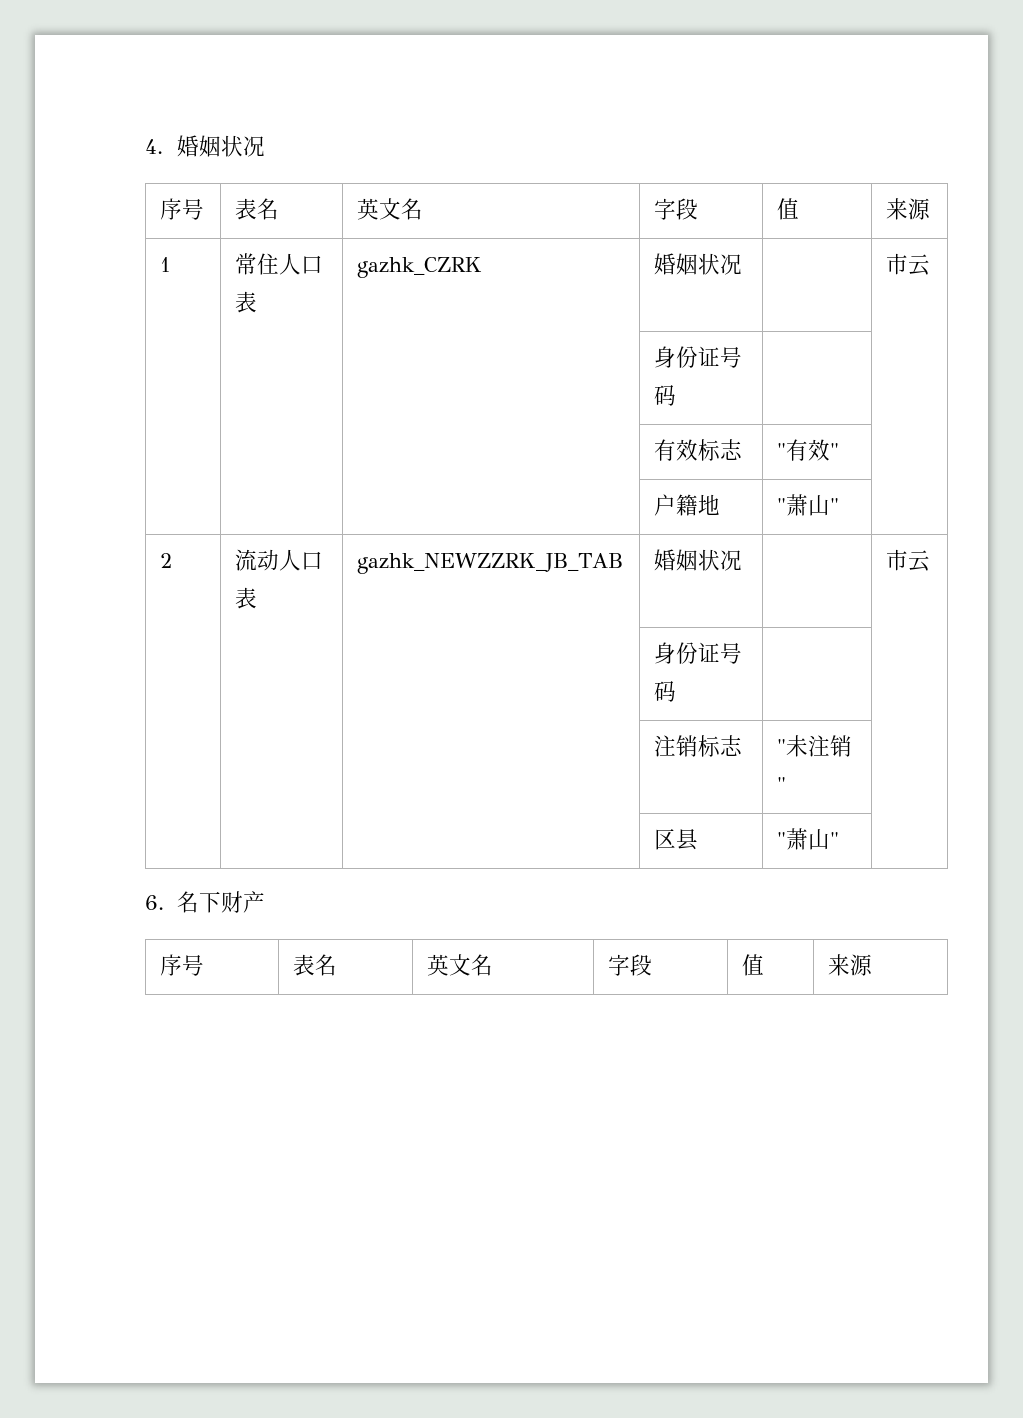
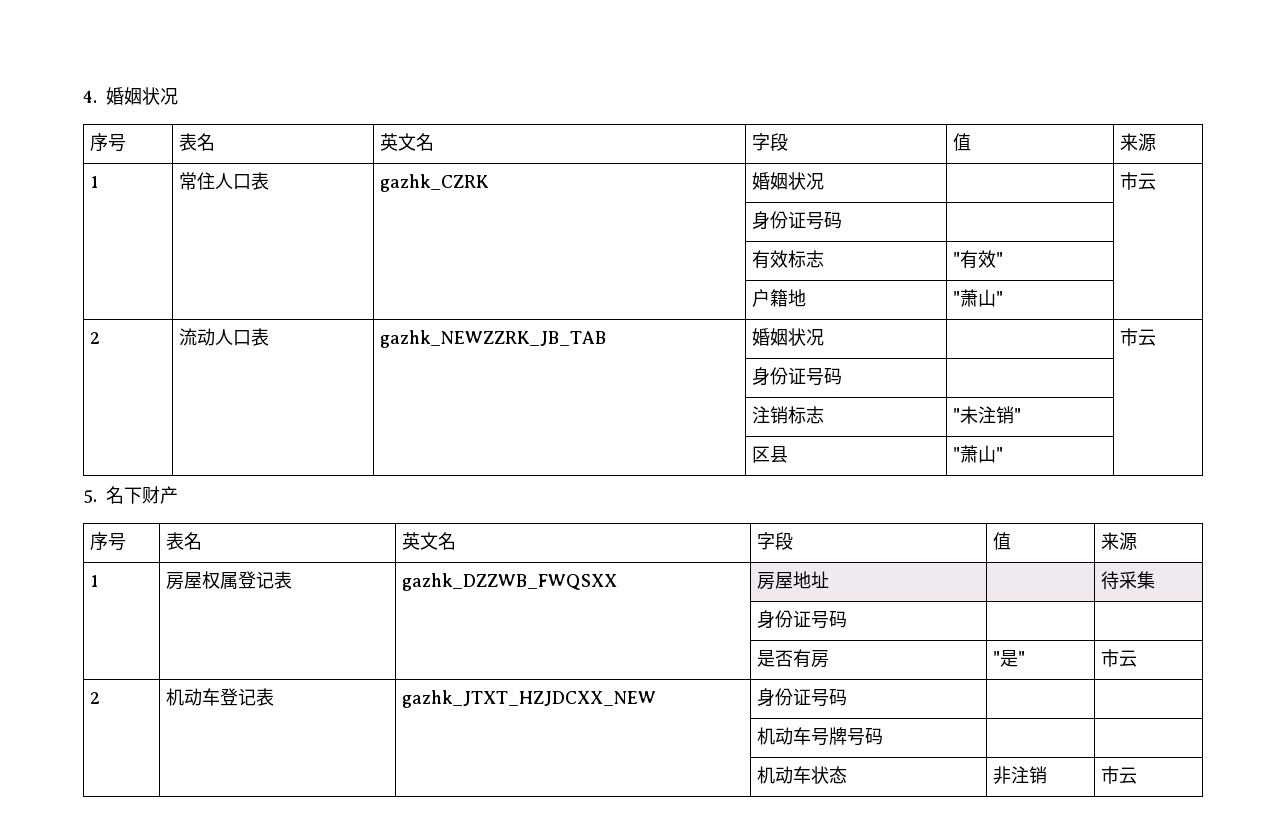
[145,895,164,910] 6. -> [83,490,97,503] 5.
(874, 965) none -> [90,575,99,587] [166,571,293,590] [402,573,618,591] [757,571,830,590] [1101,571,1156,590] [757,610,848,629] [757,649,830,668] [993,650,1026,667] [1101,649,1138,667] [90,692,101,704] [166,688,275,706] [402,690,657,708] [757,688,848,707] [757,727,884,746] [757,766,848,784] [993,766,1048,784] [1101,766,1138,784] // 1 | 房屋权属登记表 | gazhk_DZZWB_FWQSXX | 房屋地址 | | 待采集 // | | | 身份证号码 | | // | | | 是否有房 | "是" | 市云 // 2 | 机动车登记表 | gazhk_JTXT_HZJDCXX_NEW | 身份证号码 | | // | | | 机动车号牌号码 | | // | | | 机动车状态 | 非注销 | 市云

